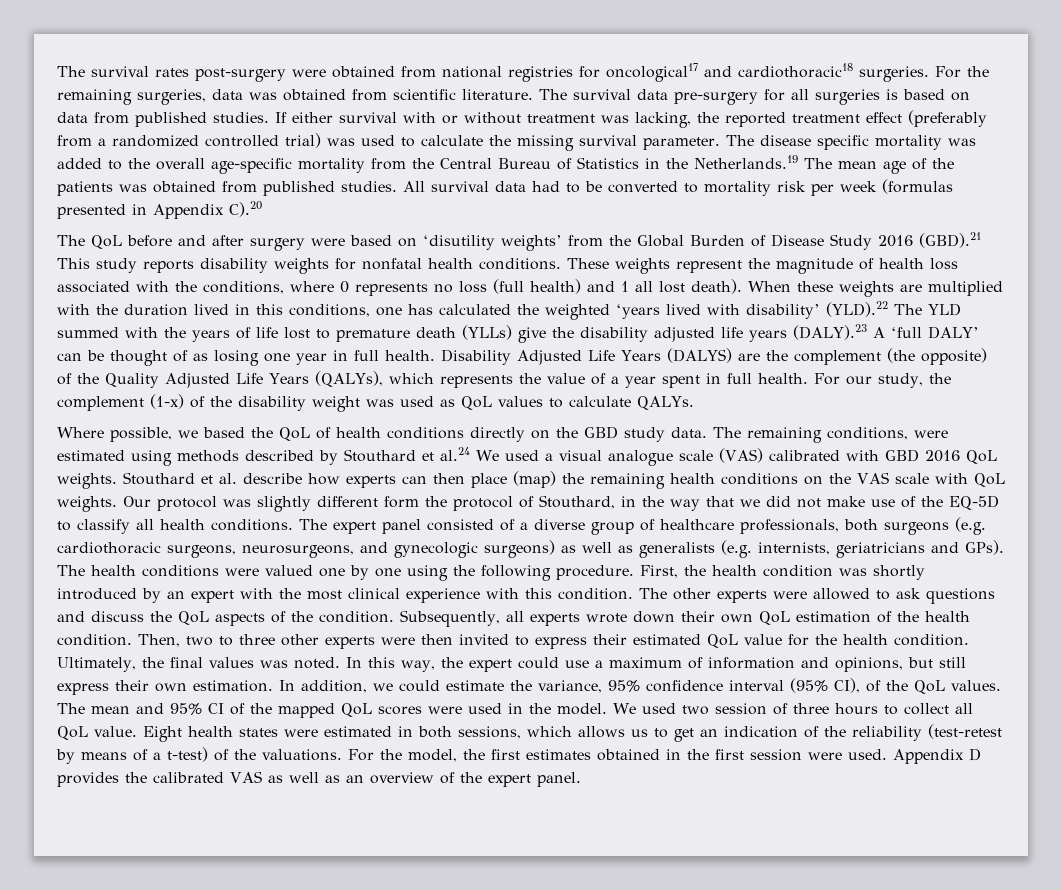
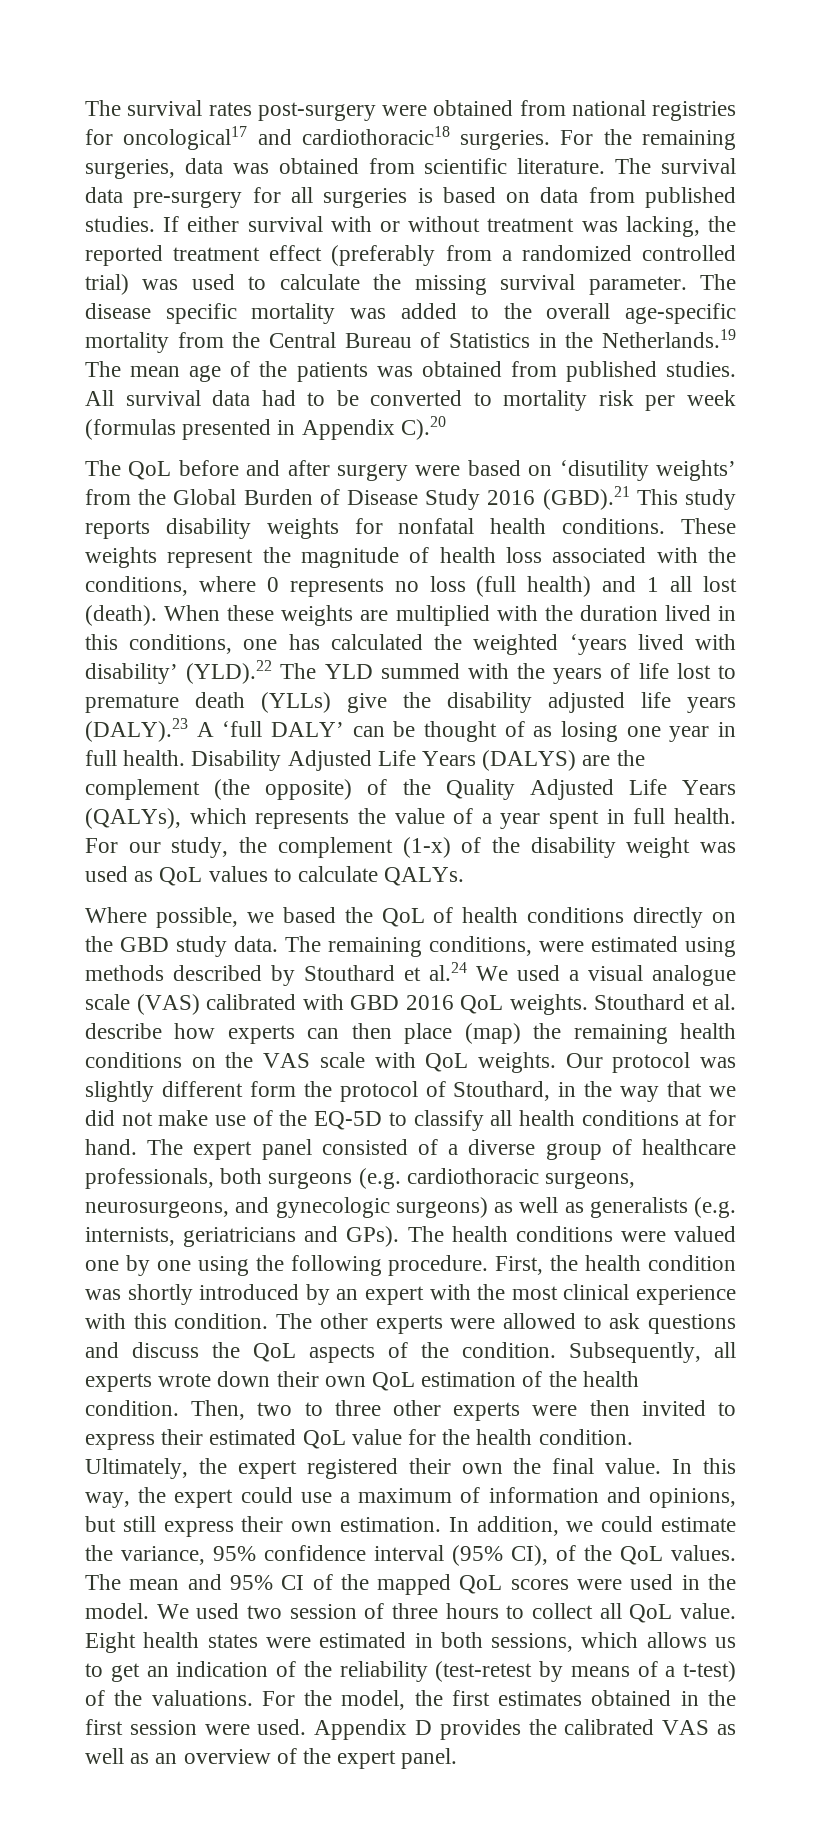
[691,279,742,294] death). -> [85,605,157,626] (death).
[211,519,293,531] conditions. -> [581,1110,736,1126] [85,1139,137,1155] conditions at for hand.
[169,657,340,669] final values was noted. -> [237,1458,662,1479] expert registered their own the final value.

